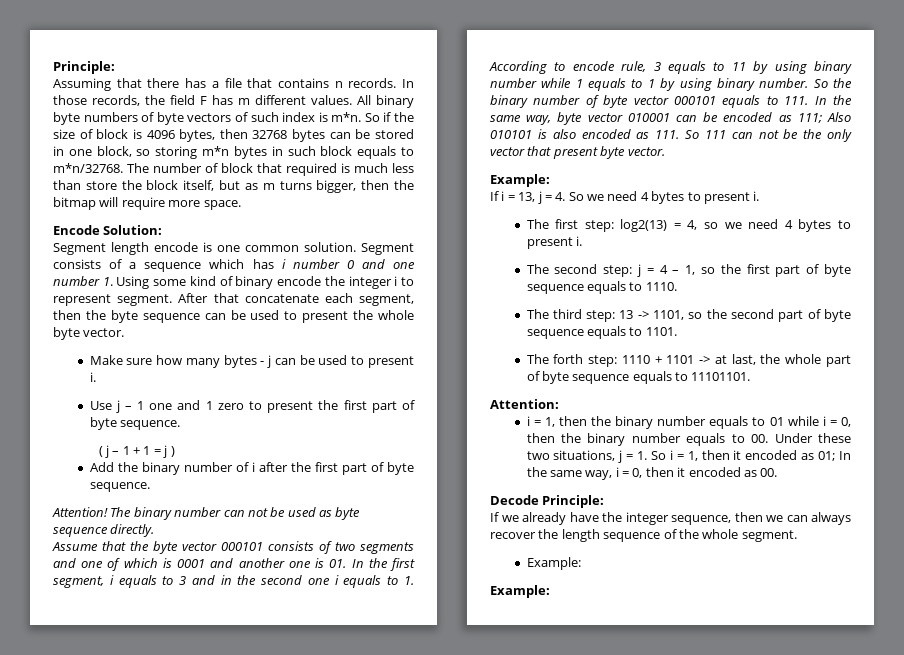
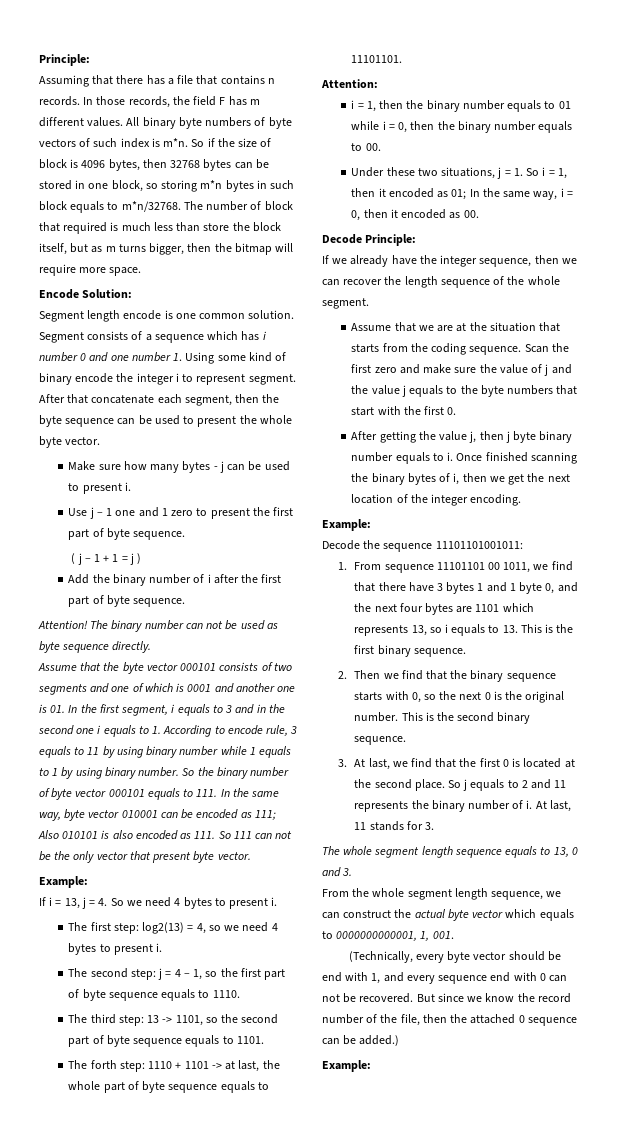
(769, 438) none -> (381, 147) //
[811,512,851,525] always -> (340, 282) none
[526,557,581,570] Example: -> [351,322,561,332] [351,343,569,355] [351,364,572,376] [351,385,578,397] [351,406,457,416] [351,431,573,443] [351,452,577,464] [351,473,570,485] [351,494,522,506] [322,519,371,531] [322,540,523,552] [338,561,573,573] [354,582,578,594] [354,603,534,615] [354,624,574,636] [354,645,466,657] [338,670,556,682] [354,691,565,703] [354,712,531,724] [354,736,407,745] [338,758,575,770] [354,779,567,791] [354,800,571,812] [354,821,434,831] [322,846,578,858] [322,867,353,877] [322,888,562,900] [322,909,574,921] [322,931,454,941] [348,951,561,963] [322,972,568,984] [322,993,571,1003] [322,1014,577,1026] [322,1035,400,1046] Assume that we are at the situation that starts from the coding sequence. Scan the first zero and make sure the value of j and the value j equals to the byte numbers that start with the first 0. // After getting the value j, then j byte binary number equals to i. Once finished scanning the binary bytes of i, then we get the next location of the integer encoding. // Example: // Decode the sequence 11101101001011: // 1. From sequence 11101101 00 1011, we find that there have 3 bytes 1 and 1 byte 0, and the next four bytes are 1101 which represents 13, so i equals to 13. This is the first binary sequence. // 2. Then we find that the binary sequence starts with 0, so the next 0 is the original number. This is the second binary sequence. // 3. At last, we find that the first 0 is located at the second place. So j equals to 2 and 11 represents the binary number of i. At last, 11 stands for 3. // The whole segment length sequence equals to 13, 0 and 3. // From the whole segment length sequence, we can construct the actual byte vector which equals to 0000000000001, 1, 001. // (Technically, every byte vector should be end with 1, and every sequence end with 0 can not be recovered. But since we know the record number of the file, then the attached 0 sequence can be added.)

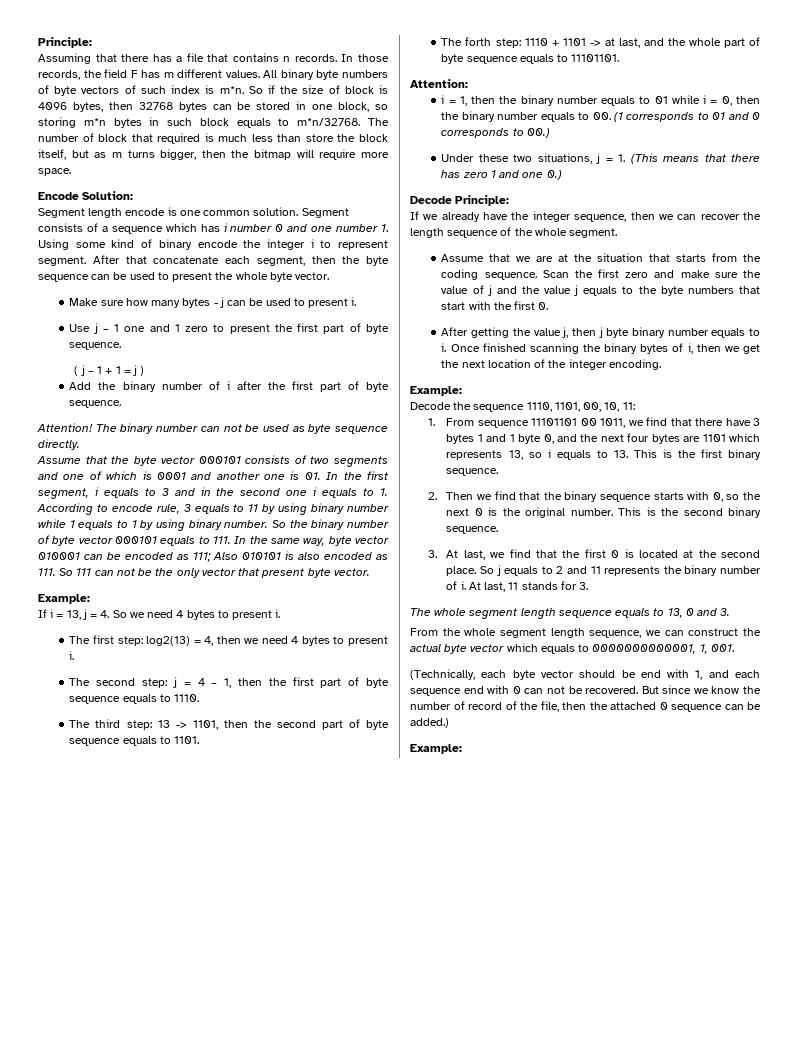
[208,925,221,931] so -> [216,636,241,644] then
[205,971,218,977] so -> [237,678,262,686] then
[205,1017,218,1023] so -> [223,720,248,728] then
(260, 1066) none -> [643,38,664,46] and
(381, 147) none -> [613,112,761,122] [441,128,550,138] (1 corresponds to 01 and 0 corresponds to 00.)
[526,167,567,179] [351,188,573,200] [351,209,479,221] So i = 1, then it encoded as 01; In the same way, i = 0, then it encoded as 00. -> [630,153,760,164] [441,170,562,180] (This means that there has zero 1 and one 0.)
[435,541,523,549] 11101101001011: -> [526,402,635,412] 1110, 1101, 00, 10, 11:
[415,954,444,963] every -> [481,670,507,678] each
[406,975,435,984] every -> [735,670,760,678] each
[537,993,571,1003] [322,1014,364,1024] record number -> [410,701,502,710] number of record

